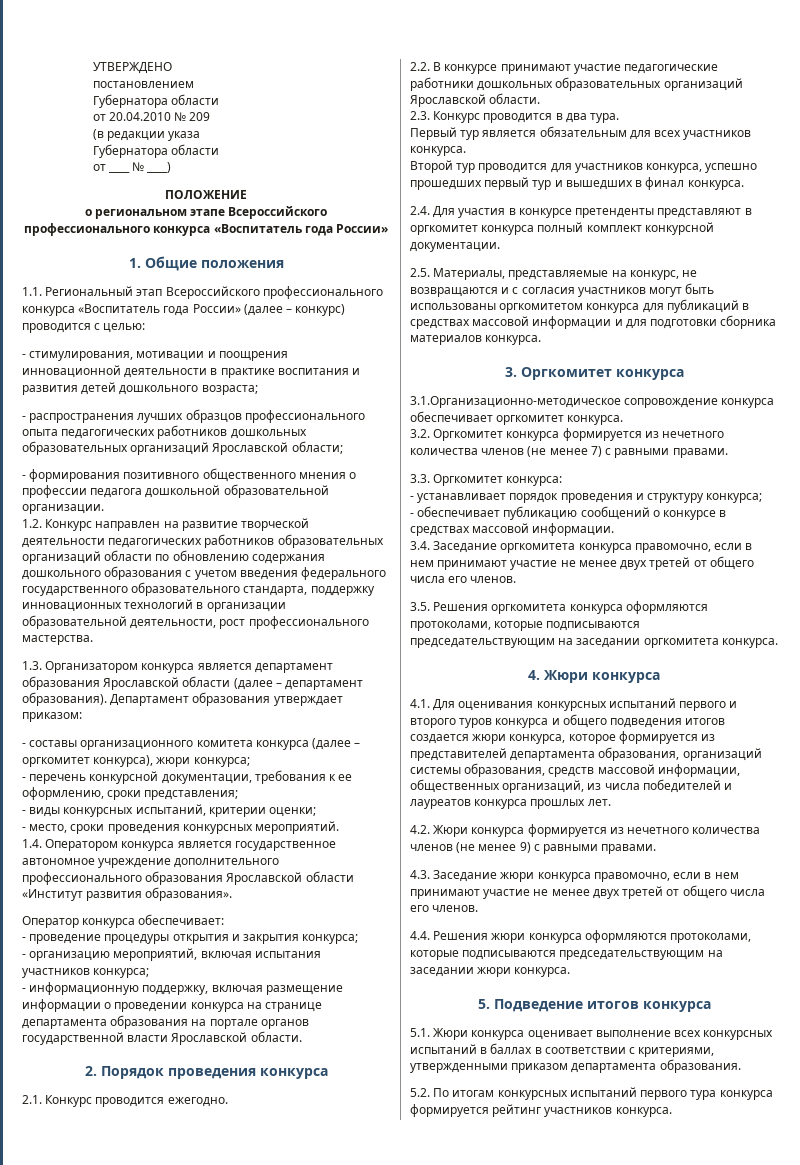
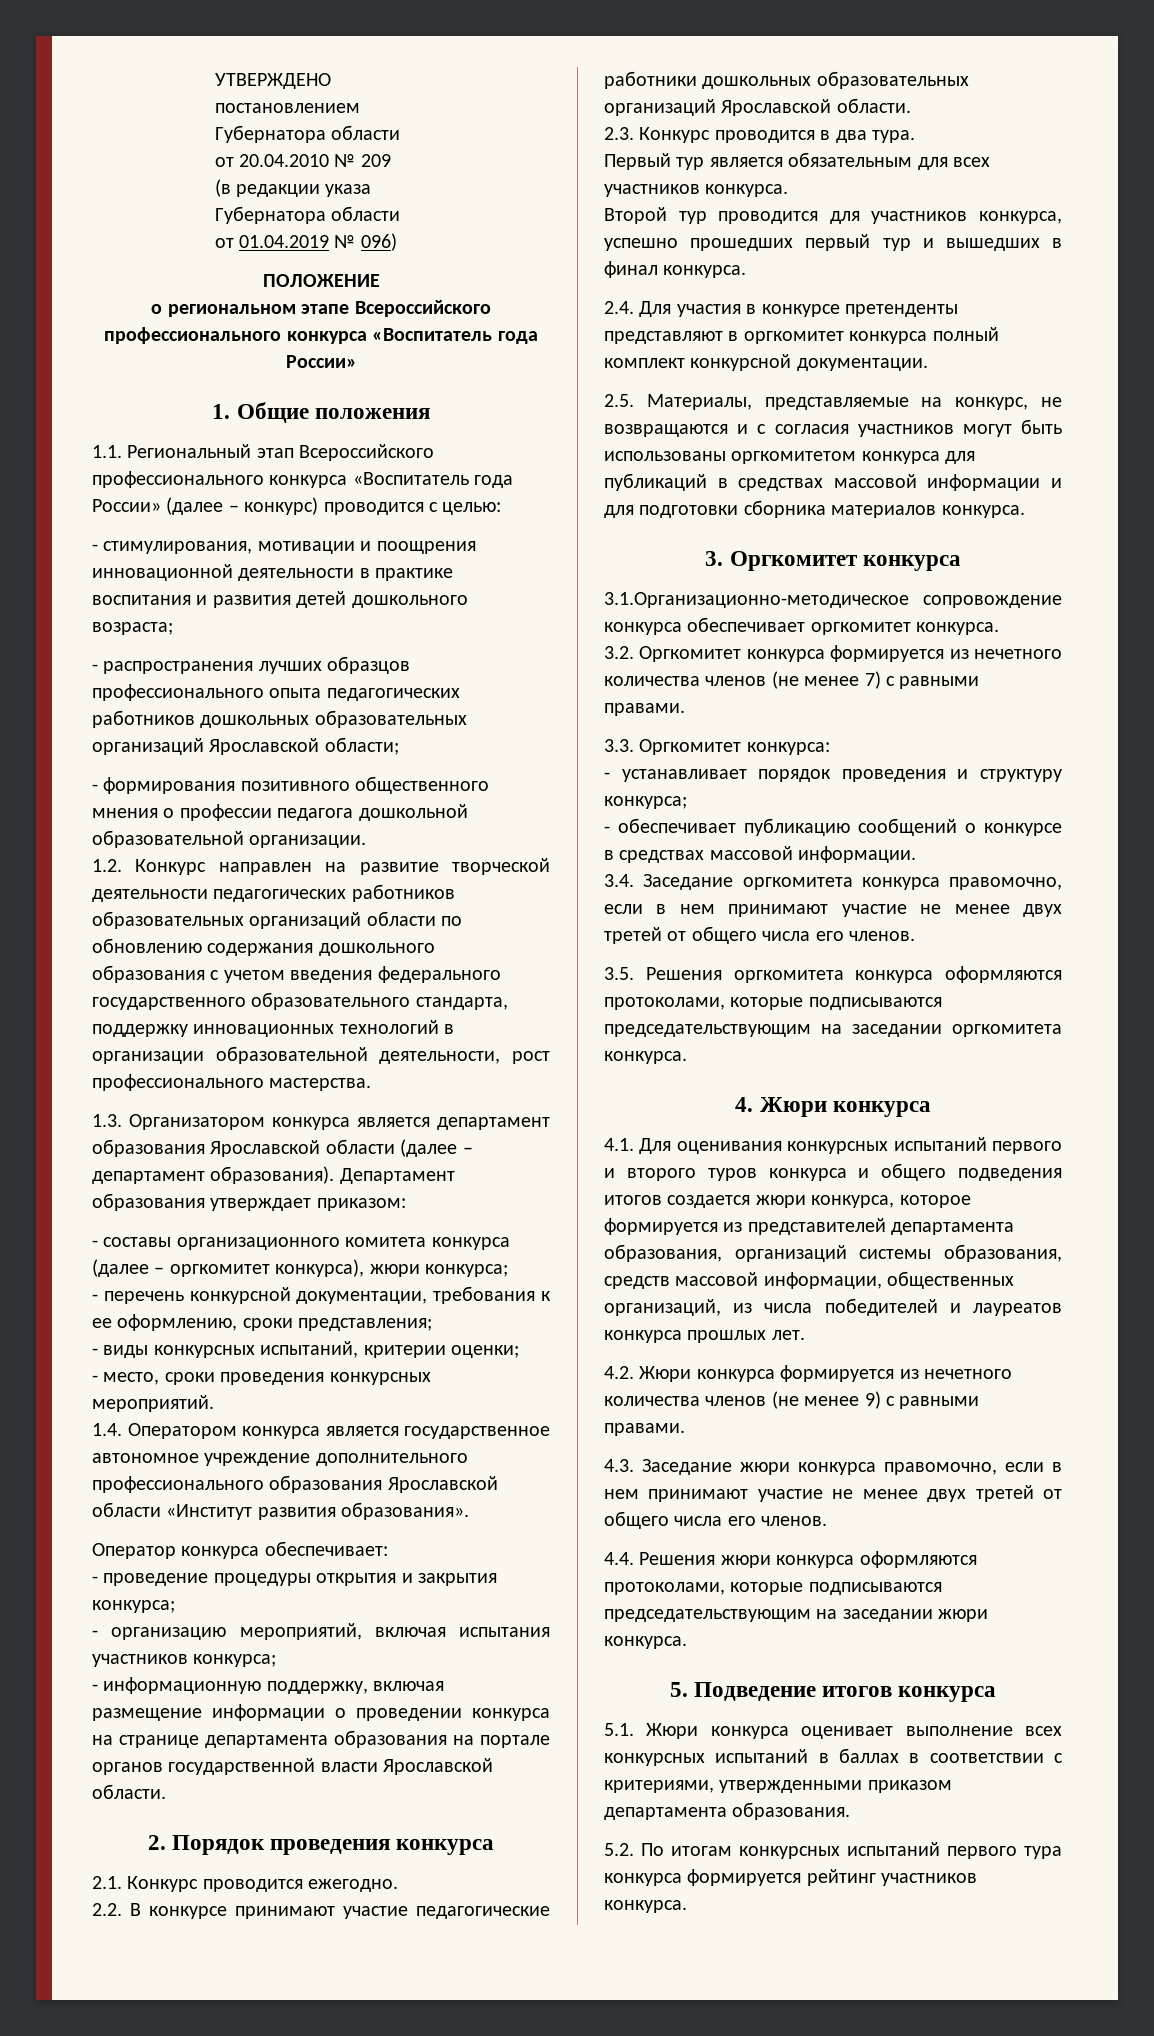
[107,171,130,173] [132,162,172,173] ____ № ____) -> [238,233,397,251] 01.04.2019 № 096)

